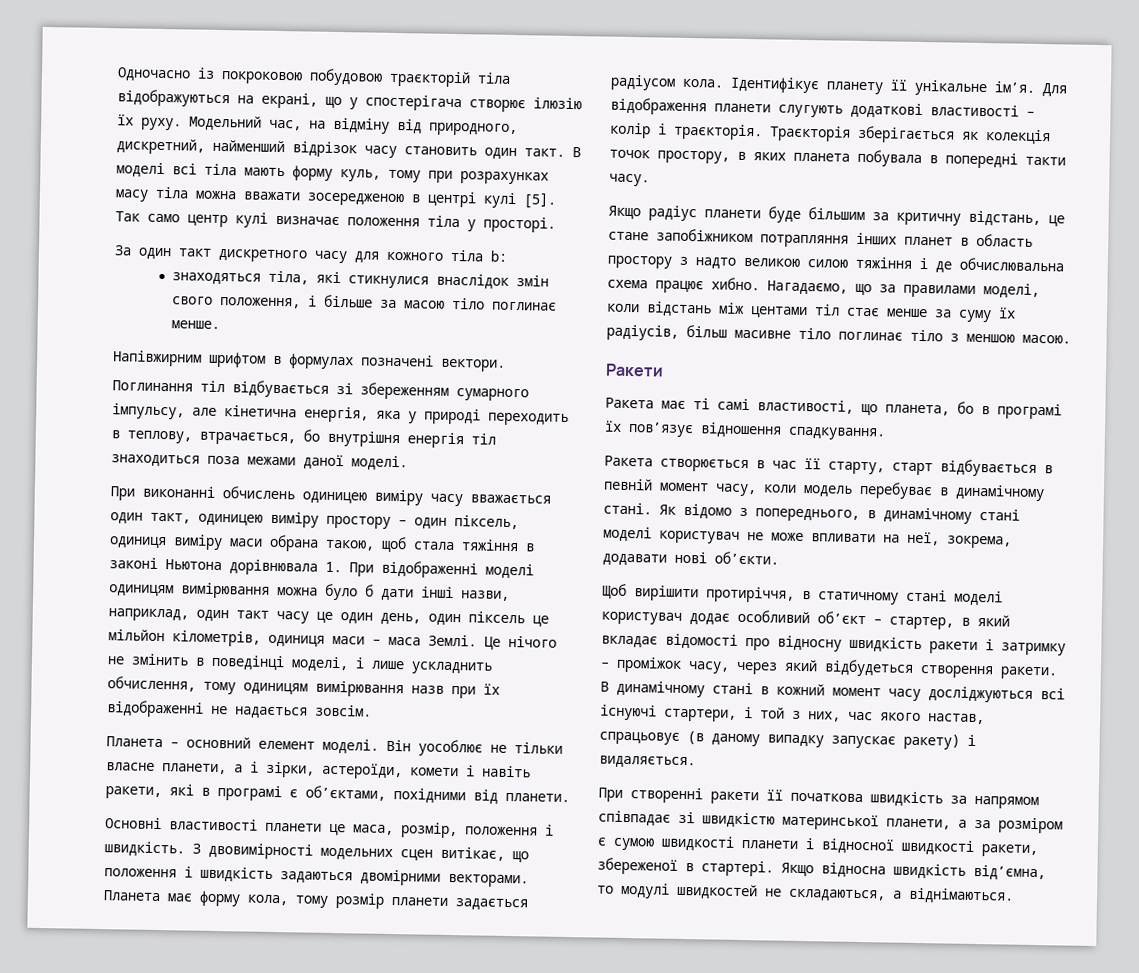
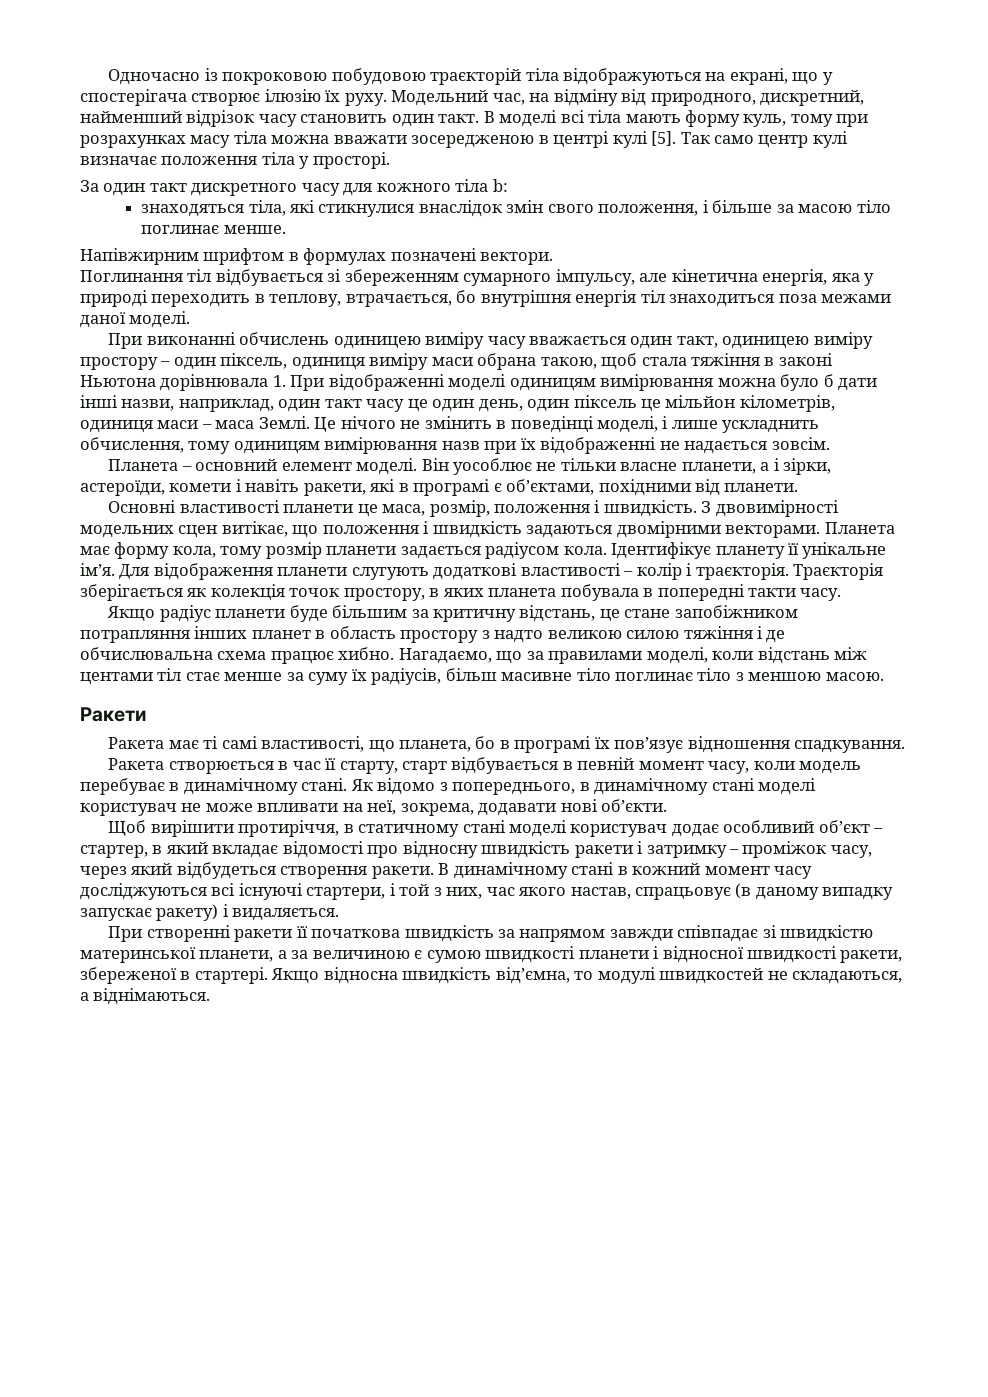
(1039, 802) none -> [609,929,673,942] завжди
[998,817,1063,834] розміром -> [312,950,410,959] величиною

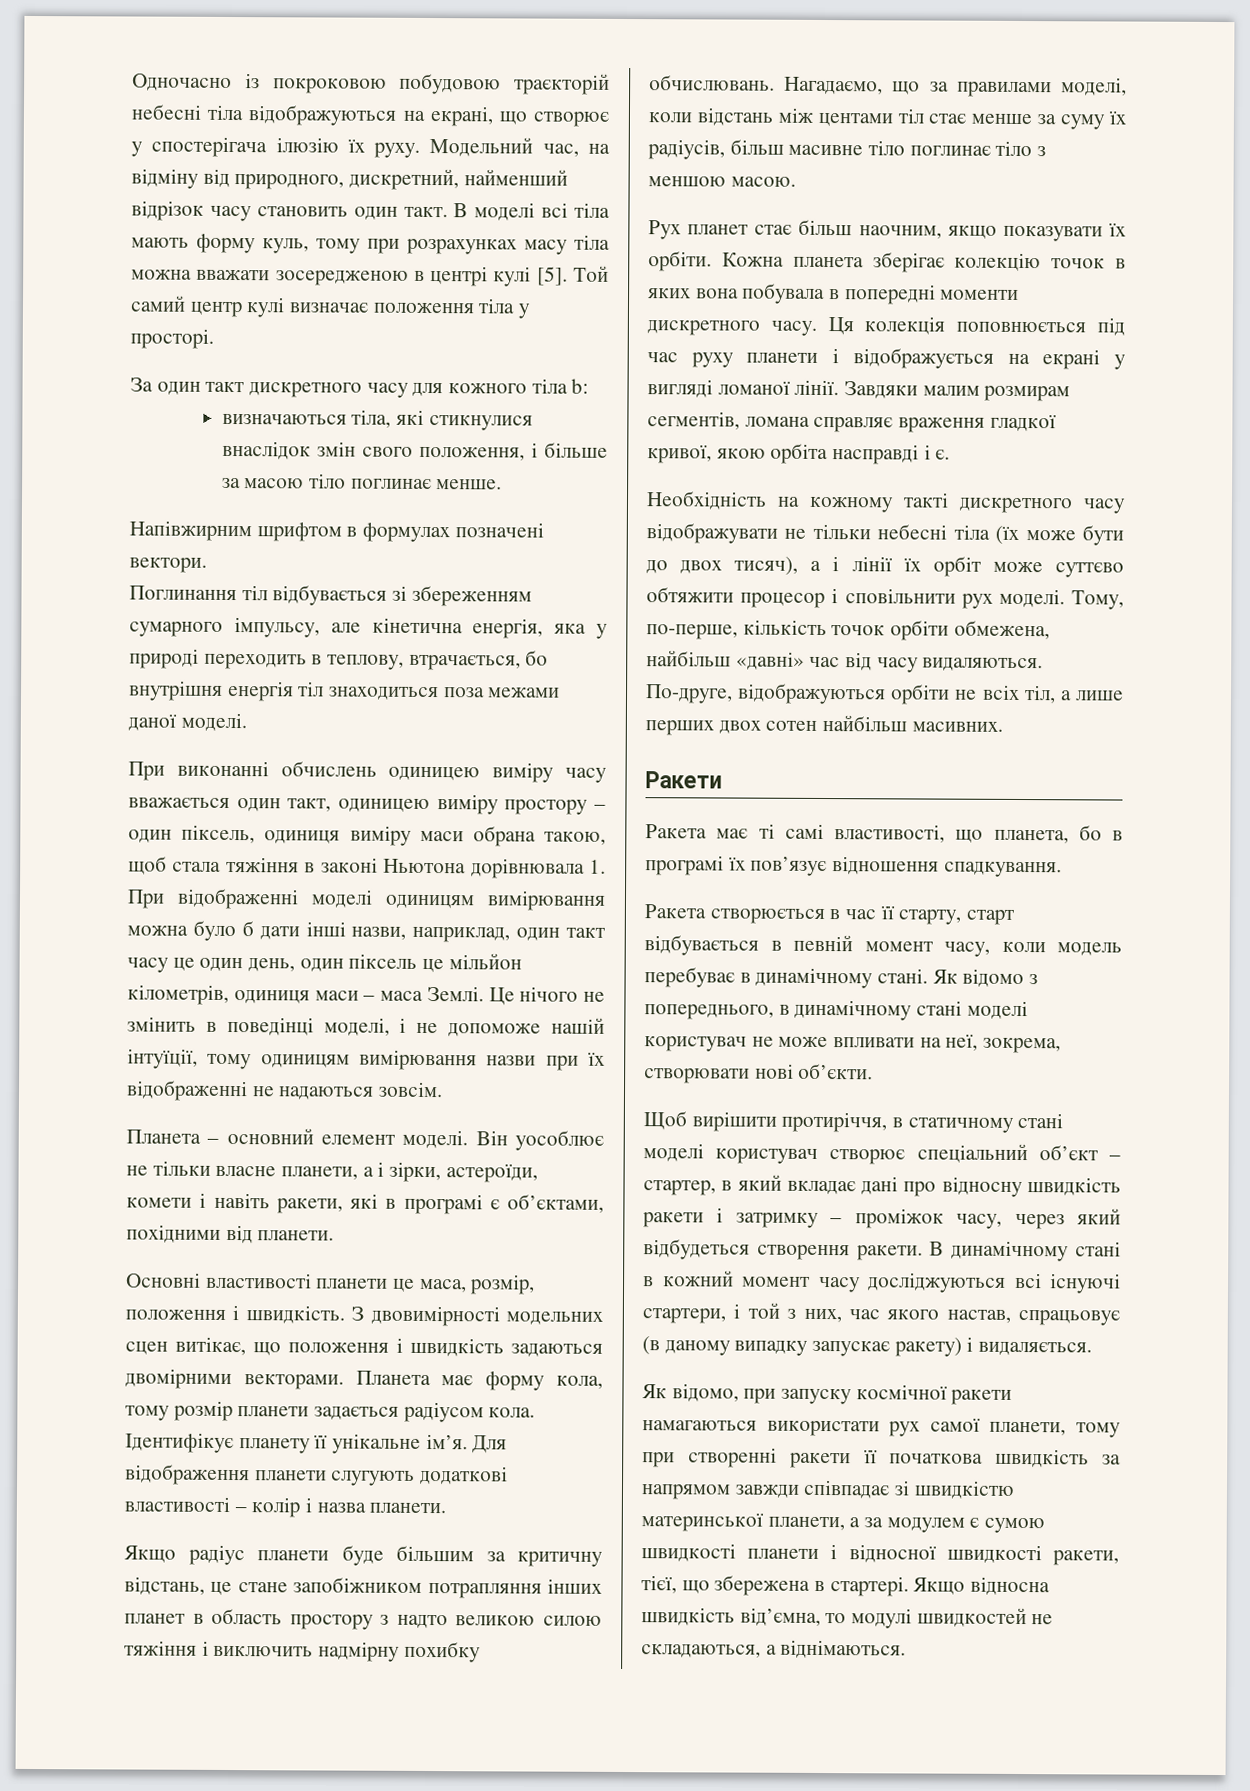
(522, 76) none -> [131,104,201,120] небесні
(819, 78) none -> [533,111,611,127] створює
[191,93,261,106] створює -> (268, 147) none
[680,132,755,144] Так само -> [573,265,609,282] [130,295,186,312] Той самий
[141,204,245,217] знаходяться -> [221,413,347,425] визначаються
[671,420,820,433] [80,437,184,453] лише ускладнить обчислення, -> [416,1017,605,1037] [127,1048,198,1069] не допоможе нашій інтуїції,
[441,441,480,450] назв -> [486,1055,537,1066] назви
[684,441,768,454] надається -> [278,1086,375,1100] надаються
[695,563,884,580] [80,584,842,601] траєкторія. Траєкторія зберігається як колекція точок простору, в яких планета побувала в попередні такти часу. -> [316,1502,447,1514] назва планети.
[766,630,786,643] [80,647,395,664] де обчислювальна схема працює хибно. -> [213,1641,481,1663] [649,75,775,91] виключить надмірну похибку обчислювань.
(884, 676) none -> [648,219,1126,242] [648,251,1126,273] [648,283,1020,305] [647,316,1125,336] [647,348,1126,370] [647,379,1071,402] [647,411,1057,433] [647,443,951,465] [646,491,1126,514] [646,523,1124,546] [646,556,1124,578] [646,587,1124,610] [646,619,1050,641] [646,650,1044,673] [645,683,1124,705] [645,714,1003,736] // Рух планет стає більш наочним, якщо показувати їх орбіти. Кожна планета зберігає колекцію точок в яких вона побувала в попередні моменти дискретного часу. Ця колекція поповнюється під час руху планети і відображується на екрані у вигляді ломаної лінії. Завдяки малим розмирам сегментів, ломана справляє враження гладкої кривої, якою орбіта насправді і є. // Необхідність на кожному такті дискретного часу відображувати не тільки небесні тіла (їх може бути до двох тисяч), а і лінії їх орбіт може суттєво обтяжити процесор і сповільнити рух моделі. Тому, по-перше, кількість точок орбіти обмежена, найбільш «давні» час від часу видаляються. По-друге, відображуються орбіти не всіх тіл, а лише перших двох сотен найбільш масивних.
[478,803,557,816] додавати -> [644,1068,750,1084] створювати
[671,820,815,837] додає особливий -> [829,1143,1028,1165] створює спеціальний
[282,841,364,858] відомості -> [861,1176,899,1195] дані
[108,926,143,942] При -> [642,1383,1013,1405] [642,1417,1121,1438] [642,1452,675,1468] Як відомо, при запуску космічної ракети намагаються використати рух самої планети, тому при
[312,950,410,959] величиною -> [886,1517,965,1533] модулем
[80,967,177,984] збереженої -> [641,1575,811,1596] тієї, що збережена

